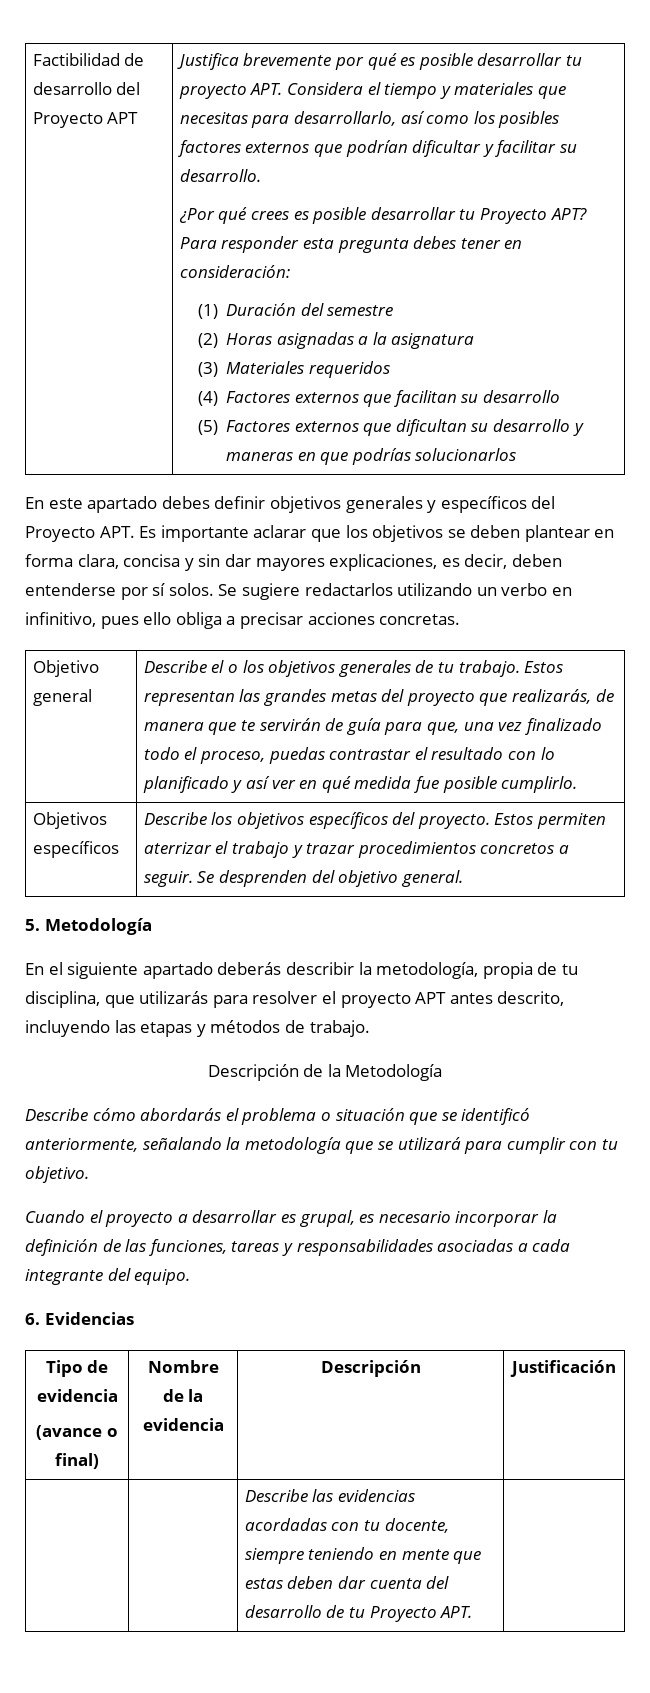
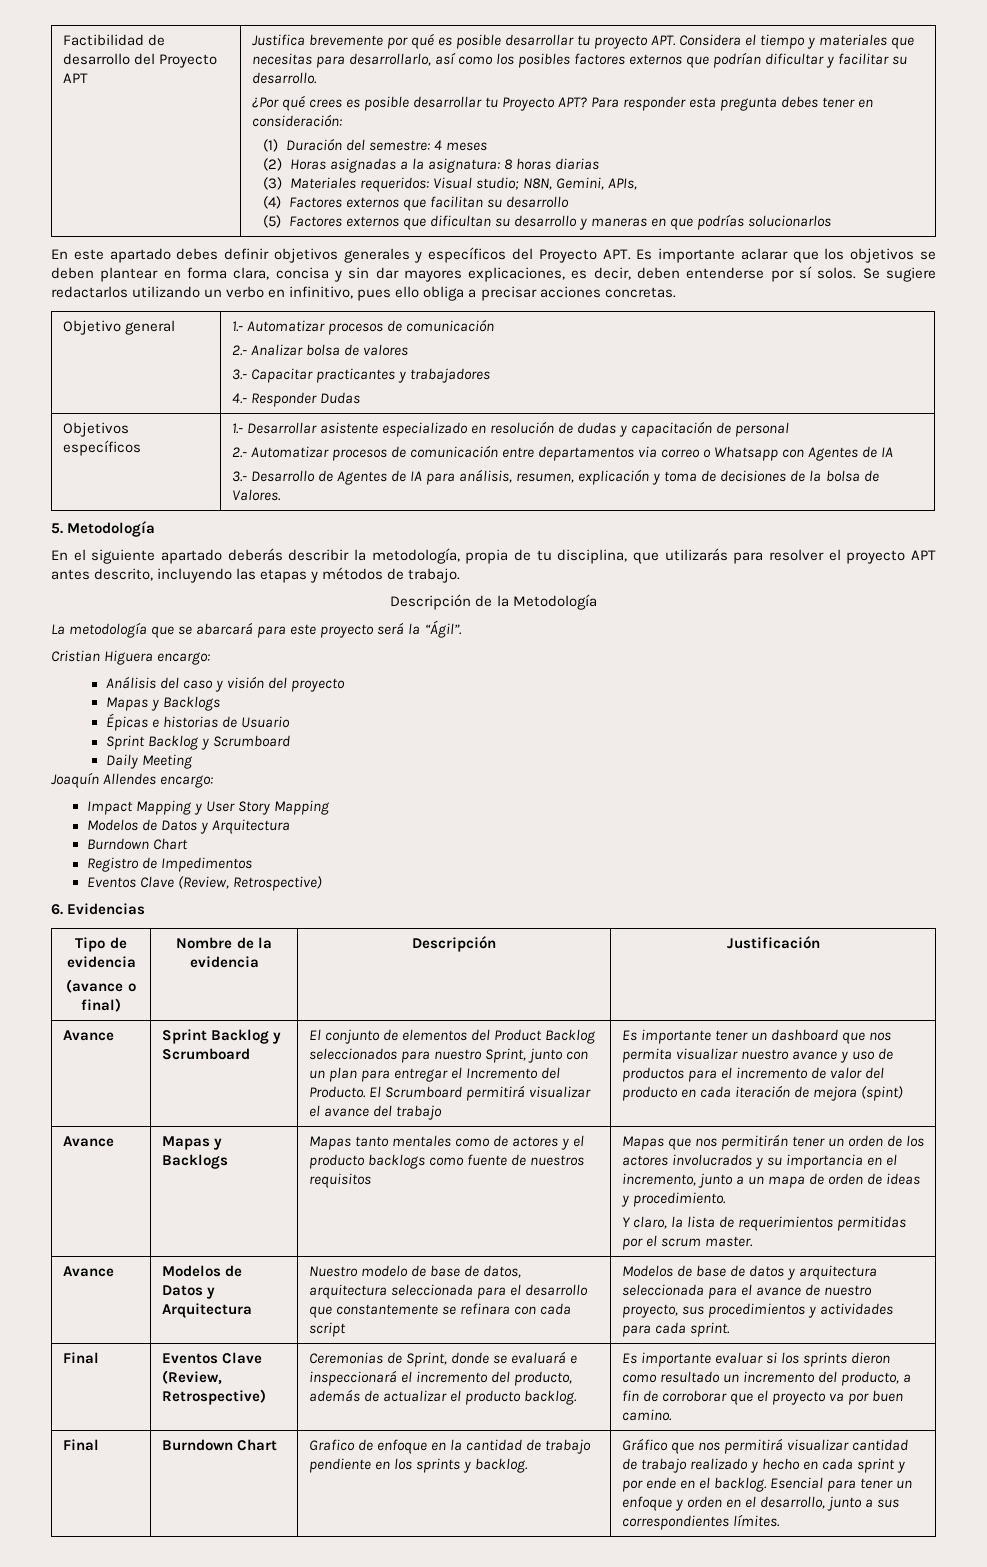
[327,305,394,316] semestre -> [368,140,487,151] semestre: 4 meses
[391,333,475,349] [197,361,390,378] asignatura // (3) Materiales requeridos -> [427,158,600,173] [263,177,638,192] asignatura: 8 horas diarias // (3) Materiales requeridos: Visual studio; N8N, Gemini, APIs,
[143,660,564,677] [143,689,614,706] [143,718,602,735] [143,747,555,764] [142,776,578,793] [32,812,107,829] [32,841,119,858] [143,812,606,829] [143,841,569,858] [143,870,463,887] Describe el o los objetivos generales de tu trabajo. Estos representan las grandes metas del proyecto que realizarás, de manera que te servirán de guía para que, una vez finalizado todo el proceso, puedas contrastar el resultado con lo planificado y así ver en qué medida fue posible cumplirlo. // Objetivos específicos | Describe los objetivos específicos del proyecto. Estos permiten aterrizar el trabajo y trazar procedimientos concretos a seguir. Se desprenden del objetivo general. -> [231,319,494,335] [231,344,408,356] [231,368,490,383] [231,392,360,407] [62,422,129,437] [62,440,141,456] [231,421,790,437] [231,445,894,461] [231,469,879,485] [231,489,281,501] 1.- Automatizar procesos de comunicación // 2.- Analizar bolsa de valores // 3.- Capacitar practicantes y trabajadores // 4.- Responder Dudas // Objetivos específicos | 1.- Desarrollar asistente especializado en resolución de dudas y capacitación de personal // 2.- Automatizar procesos de comunicación entre departamentos via correo o Whatsapp con Agentes de IA // 3.- Desarrollo de Agentes de IA para análisis, resumen, explicación y toma de decisiones de la bolsa de Valores.
[25,1108,531,1125] [25,1137,618,1154] [25,1166,89,1183] [25,1210,557,1227] [25,1239,571,1256] [25,1268,191,1285] Describe cómo abordarás el problema o situación que se identificó anteriormente, señalando la metodología que se utilizará para cumplir con tu objetivo. // Cuando el proyecto a desarrollar es grupal, es necesario incorporar la definición de las funciones, tareas y responsabilidades asociadas a cada integrante del equipo. -> [51,620,462,638] [51,650,211,665] [105,676,346,692] [105,696,220,711] [105,713,291,731] [105,735,291,750] [105,754,193,769] [51,772,214,788] [86,800,330,815] [86,819,290,834] [86,838,188,850] [86,857,252,872] [86,876,322,891] La metodología que se abarcará para este proyecto será la “Ágil”. // Cristian Higuera encargo: // Análisis del caso y visión del proyecto // Mapas y Backlogs // Épicas e historias de Usuario // Sprint Backlog y Scrumboard // Daily Meeting // Joaquín Allendes encargo: // Impact Mapping y User Story Mapping // Modelos de Datos y Arquitectura // Burndown Chart // Registro de Impedimentos // Eventos Clave (Review, Retrospective)
[244,1489,415,1502] [244,1518,449,1533] [244,1547,482,1564] [244,1576,450,1589] [244,1605,473,1622] | | Describe las evidencias acordadas con tu docente, siempre teniendo en mente que estas deben dar cuenta del desarrollo de tu Proyecto APT. | -> [62,1030,114,1041] [161,1029,281,1044] [161,1048,250,1060] [308,1029,597,1044] [308,1048,588,1063] [308,1067,561,1082] [308,1085,591,1101] [308,1105,442,1120] [621,1029,892,1044] [621,1048,894,1063] [621,1067,885,1082] [621,1085,904,1101] [62,1136,114,1147] [161,1136,222,1150] [161,1154,228,1169] [308,1135,585,1150] [308,1154,584,1169] [308,1173,371,1188] [621,1134,925,1150] [621,1154,898,1169] [621,1173,921,1188] [620,1192,726,1207] [621,1216,907,1231] [621,1235,753,1250] [62,1266,114,1277] [161,1265,242,1277] [161,1285,215,1299] [161,1303,252,1318] [308,1265,521,1278] [308,1284,588,1299] [308,1303,571,1318] [308,1322,346,1337] [621,1265,878,1280] [621,1284,872,1299] [621,1303,893,1318] [621,1322,730,1337] [62,1352,99,1364] [161,1352,262,1364] [161,1370,222,1385] [161,1389,266,1405] [308,1351,578,1367] [308,1370,572,1386] [308,1389,577,1405] [621,1352,891,1367] [621,1371,912,1386] [621,1390,904,1405] [621,1409,672,1421] [62,1439,99,1451] [161,1439,277,1451] [308,1439,592,1454] [308,1458,528,1473] [621,1438,908,1454] [621,1458,906,1473] [621,1477,913,1492] [621,1496,900,1511] [621,1514,780,1530] Avance | Sprint Backlog y Scrumboard | El conjunto de elementos del Product Backlog seleccionados para nuestro Sprint, junto con un plan para entregar el Incremento del Producto. El Scrumboard permitirá visualizar el avance del trabajo | Es importante tener un dashboard que nos permita visualizar nuestro avance y uso de productos para el incremento de valor del producto en cada iteración de mejora (spint) // Avance | Mapas y Backlogs | Mapas tanto mentales como de actores y el producto backlogs como fuente de nuestros requisitos | Mapas que nos permitirán tener un orden de los actores involucrados y su importancia en el incremento, junto a un mapa de orden de ideas y procedimiento. // Y claro, la lista de requerimientos permitidas por el scrum master. // Avance | Modelos de Datos y Arquitectura | Nuestro modelo de base de datos, arquitectura seleccionada para el desarrollo que constantemente se refinara con cada script | Modelos de base de datos y arquitectura seleccionada para el avance de nuestro proyecto, sus procedimientos y actividades para cada sprint. // Final | Eventos Clave (Review, Retrospective) | Ceremonias de Sprint, donde se evaluará e inspeccionará el incremento del producto, además de actualizar el producto backlog. | Es importante evaluar si los sprints dieron como resultado un incremento del producto, a fin de corroborar que el proyecto va por buen camino. // Final | Burndown Chart | Grafico de enfoque en la cantidad de trabajo pendiente en los sprints y backlog. | Gráfico que nos permitirá visualizar cantidad de trabajo realizado y hecho en cada sprint y por ende en el backlog. Esencial para tener un enfoque y orden en el desarrollo, junto a sus correspondientes límites.

